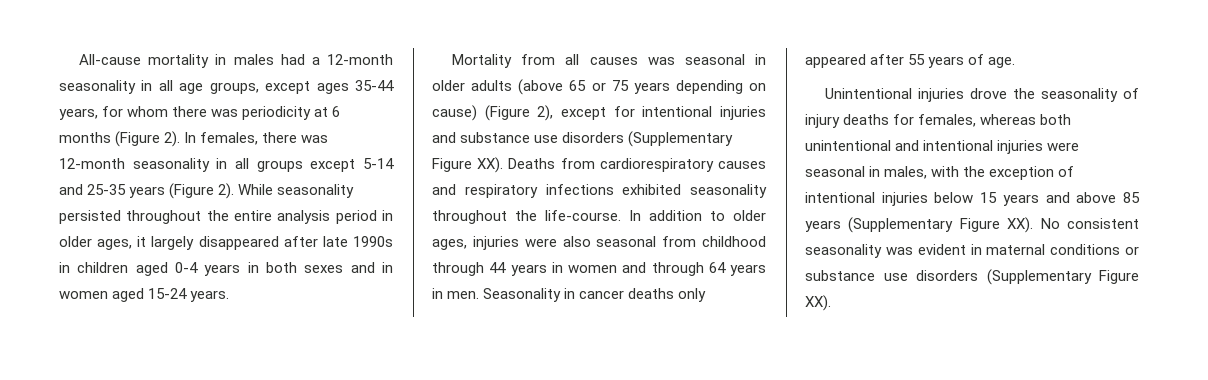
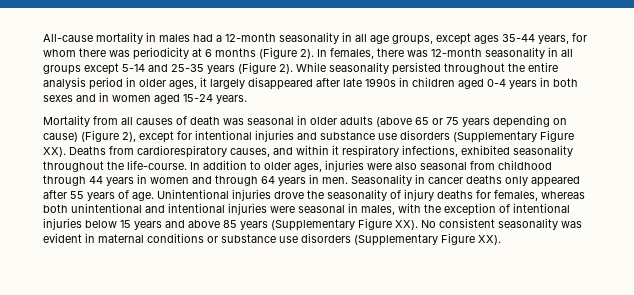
(638, 61) none -> [176,116,220,125] of death
[718,161,766,169] [432,184,614,198] causes and respiratory infections -> [230,145,458,158] causes, and within it respiratory infections,
(1016, 62) // -> (154, 196) none

